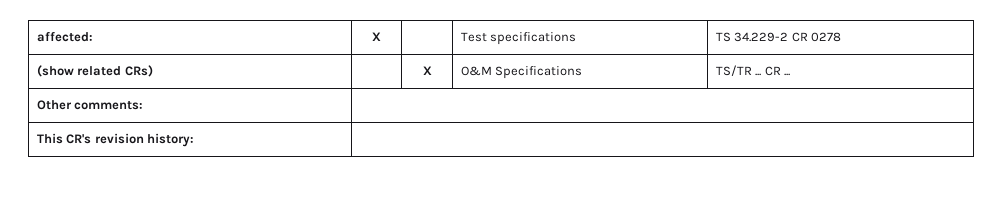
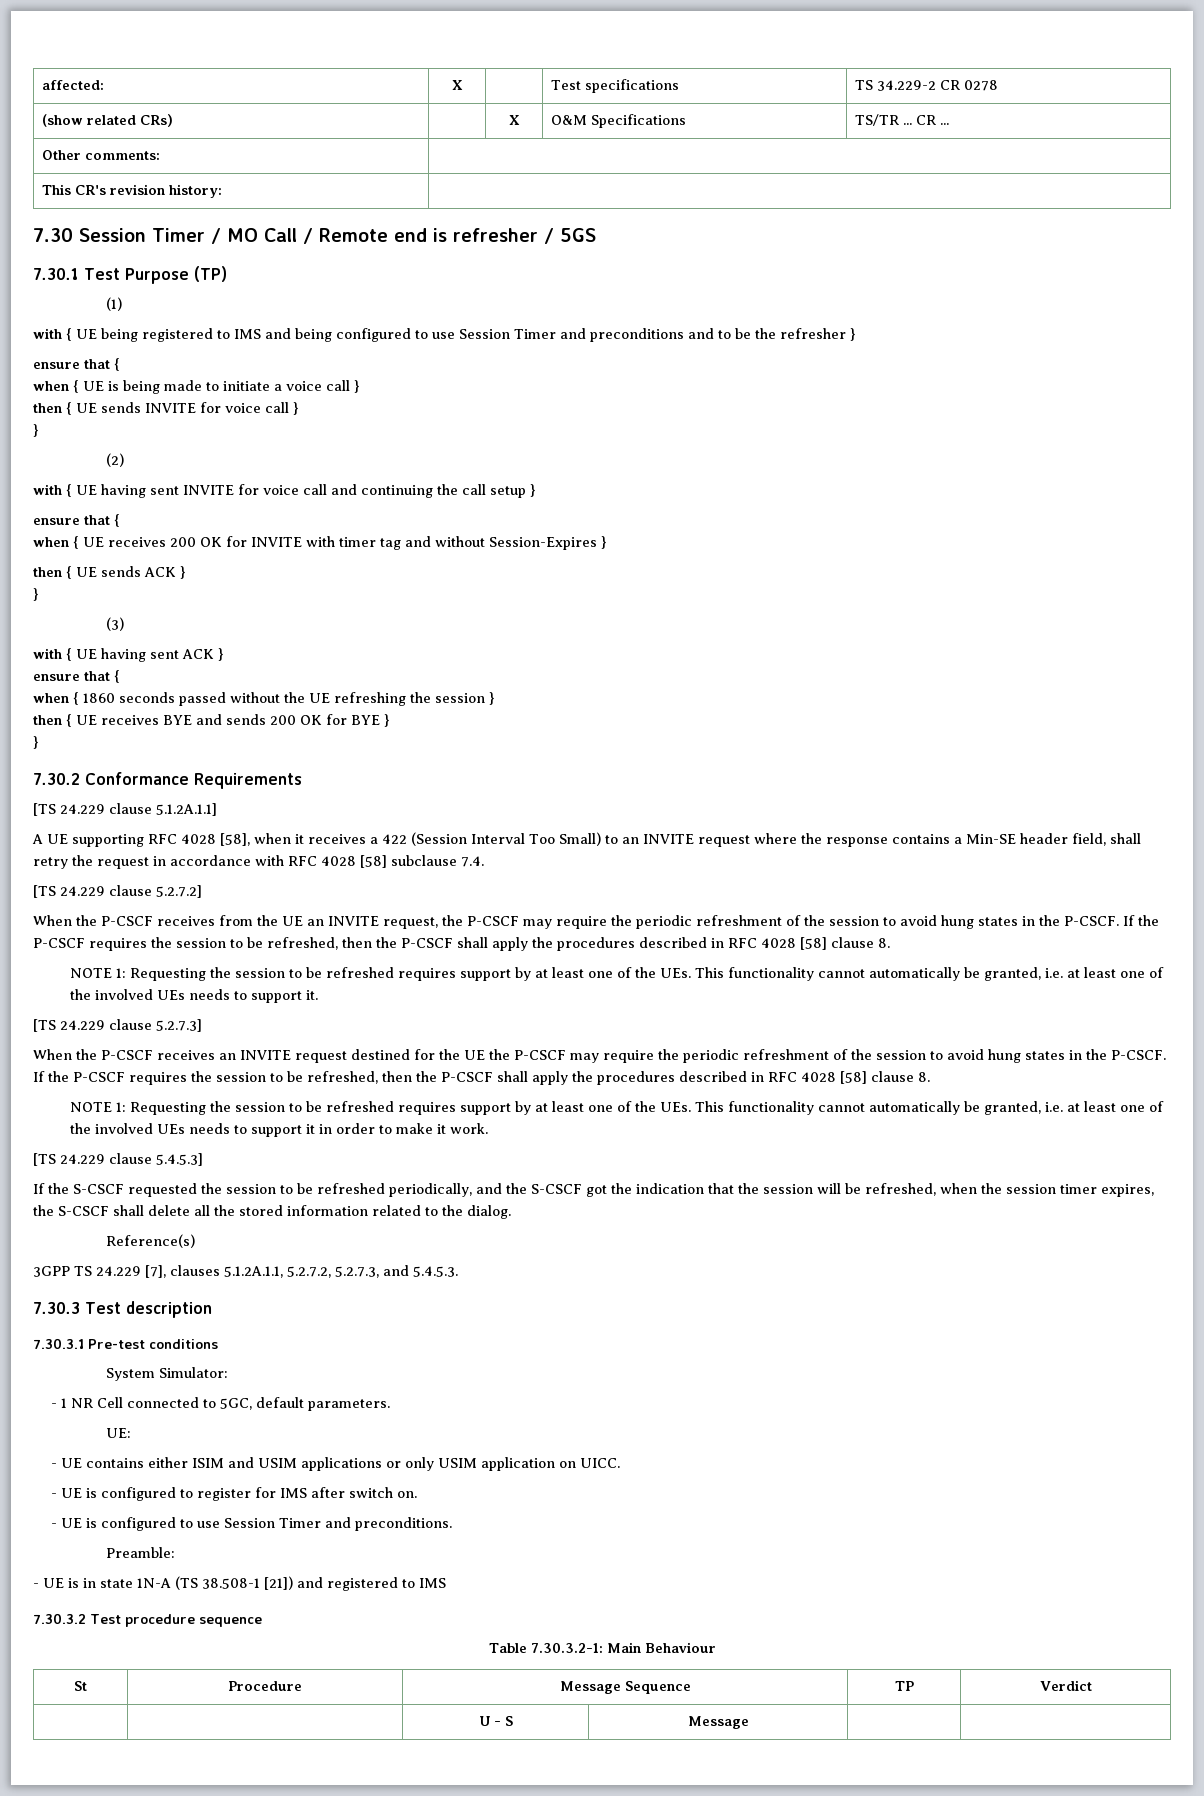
(195, 140) none -> [33,228,596,244] [33,266,227,284] [106,297,123,311] [33,328,856,342] [33,358,120,371] [33,380,360,394] [33,402,299,415] [33,424,39,437] [106,453,125,467] [33,484,536,498] [33,514,120,527] [33,536,607,550] [33,566,186,579] [33,588,39,601] [106,617,125,631] [33,648,224,662] [33,670,120,683] [33,692,495,706] [33,714,390,727] [33,736,39,749] [33,772,302,789] [33,803,217,816] [32,832,1141,847] [33,855,484,869] [33,885,202,898] [33,915,1159,929] [33,937,890,951] [69,967,1164,981] [69,989,318,1003] [33,1019,202,1032] [33,1049,1166,1063] [33,1071,930,1085] [69,1101,1164,1115] [69,1123,488,1137] [33,1153,203,1166] [33,1183,1154,1197] [33,1205,511,1219] [106,1234,196,1248] [33,1265,458,1278] [33,1301,212,1318] [33,1338,218,1349] [106,1367,229,1381] [51,1397,391,1411] [106,1428,132,1438] [51,1457,621,1471] [51,1487,418,1501] [51,1517,453,1531] [106,1547,176,1558] [33,1576,446,1591] [33,1613,262,1627] [488,1642,716,1653] [74,1681,87,1691] [228,1681,302,1691] [559,1681,691,1694] [894,1681,914,1691] [1039,1680,1092,1691] [478,1716,513,1726] [687,1716,749,1729] // 7.30 Session Timer / MO Call / Remote end is refresher / 5GS // 7.30.1 Test Purpose (TP) // (1) // with { UE being registered to IMS and being configured to use Session Timer and preconditions and to be the refresher } // ensure that { // when { UE is being made to initiate a voice call } // then { UE sends INVITE for voice call } // } // (2) // with { UE having sent INVITE for voice call and continuing the call setup } // ensure that { // when { UE receives 200 OK for INVITE with timer tag and without Session-Expires } // then { UE sends ACK } // } // (3) // with { UE having sent ACK } // ensure that { // when { 1860 seconds passed without the UE refreshing the session } // then { UE receives BYE and sends 200 OK for BYE } // } // 7.30.2 Conformance Requirements // [TS 24.229 clause 5.1.2A.1.1] // A UE supporting RFC 4028 [58], when it receives a 422 (Session Interval Too Small) to an INVITE request where the response contains a Min-SE header field, shall retry the request in accordance with RFC 4028 [58] subclause 7.4. // [TS 24.229 clause 5.2.7.2] // When the P-CSCF receives from the UE an INVITE request, the P-CSCF may require the periodic refreshment of the session to avoid hung states in the P-CSCF. If the P-CSCF requires the session to be refreshed, then the P-CSCF shall apply the procedures described in RFC 4028 [58] clause 8. // NOTE 1: Requesting the session to be refreshed requires support by at least one of the UEs. This functionality cannot automatically be granted, i.e. at least one of the involved UEs needs to support it. // [TS 24.229 clause 5.2.7.3] // When the P-CSCF receives an INVITE request destined for the UE the P-CSCF may require the periodic refreshment of the session to avoid hung states in the P-CSCF. If the P-CSCF requires the session to be refreshed, then the P-CSCF shall apply the procedures described in RFC 4028 [58] clause 8. // NOTE 1: Requesting the session to be refreshed requires support by at least one of the UEs. This functionality cannot automatically be granted, i.e. at least one of the involved UEs needs to support it in order to make it work. // [TS 24.229 clause 5.4.5.3] // If the S-CSCF requested the session to be refreshed periodically, and the S-CSCF got the indication that the session will be refreshed, when the session timer expires, the S-CSCF shall delete all the stored information related to the dialog. // Reference(s) // 3GPP TS 24.229 [7], clauses 5.1.2A.1.1, 5.2.7.2, 5.2.7.3, and 5.4.5.3. // 7.30.3 Test description // 7.30.3.1 Pre-test conditions // System Simulator: // - 1 NR Cell connected to 5GC, default parameters. // UE: // - UE contains either ISIM and USIM applications or only USIM application on UICC. // - UE is configured to register for IMS after switch on. // - UE is configured to use Session Timer and preconditions. // Preamble: // - UE is in state 1N-A (TS 38.508-1 [21]) and registered to IMS // 7.30.3.2 Test procedure sequence // Table 7.30.3.2-1: Main Behaviour // St | Procedure | Message Sequence | TP | Verdict // | | U - S | Message | |

